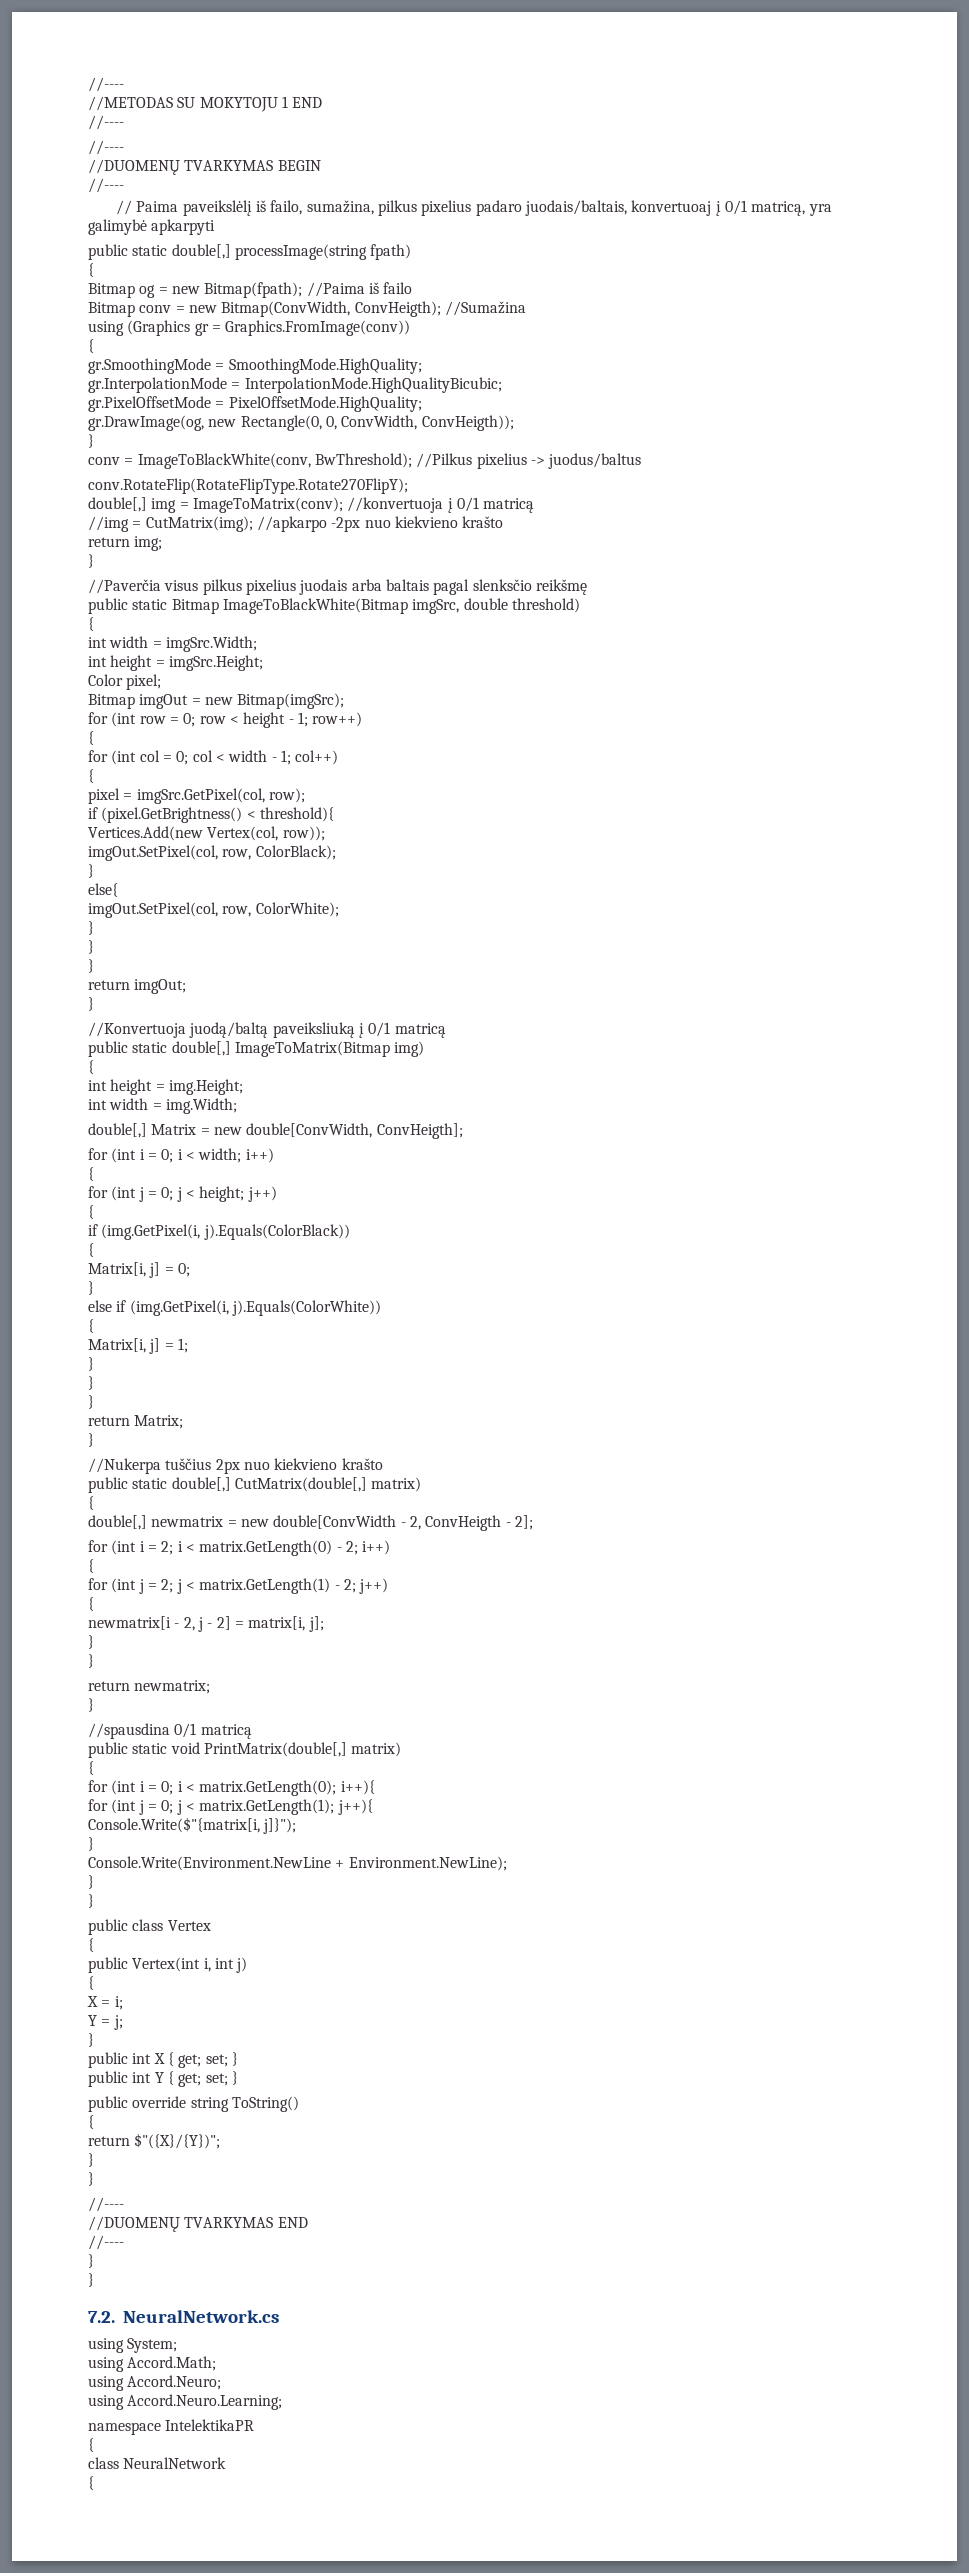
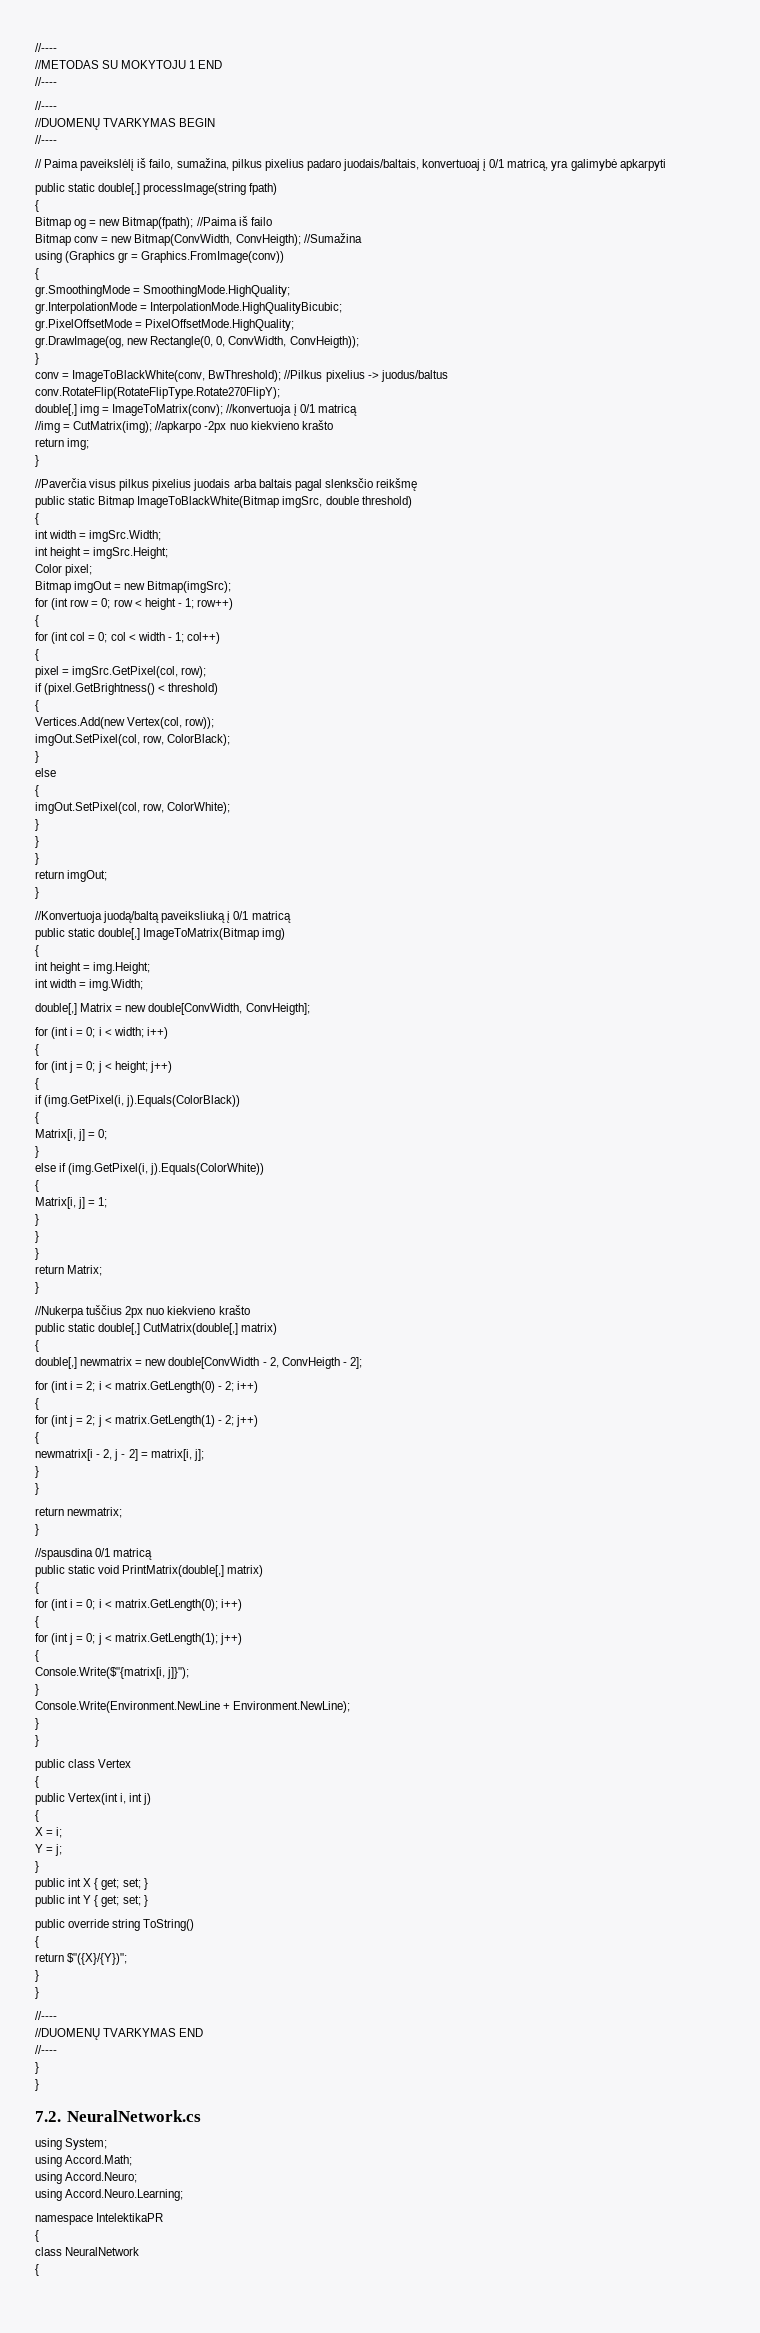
[259,807,334,822] threshold){ -> [168,683,219,695] [35,700,39,712] threshold) // {
[88,883,118,897] else{ -> [35,768,56,777] [35,785,39,797] else // {
[340,1780,375,1795] i++){ -> [220,1599,242,1611] [35,1616,39,1628] i++) // {
[337,1799,373,1815] j++){ -> [219,1633,242,1645] [35,1650,39,1662] j++) // {

